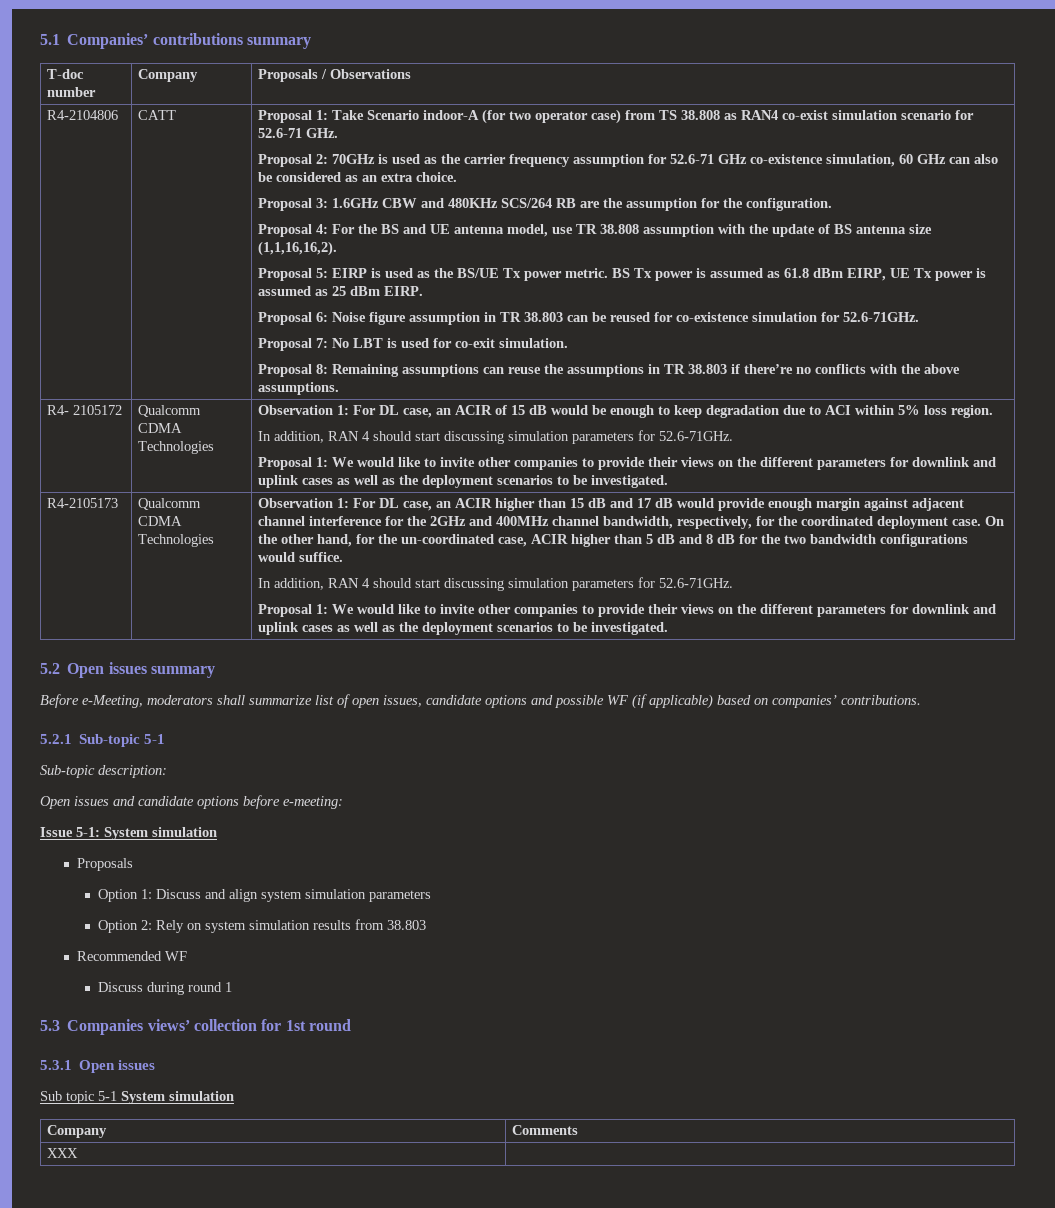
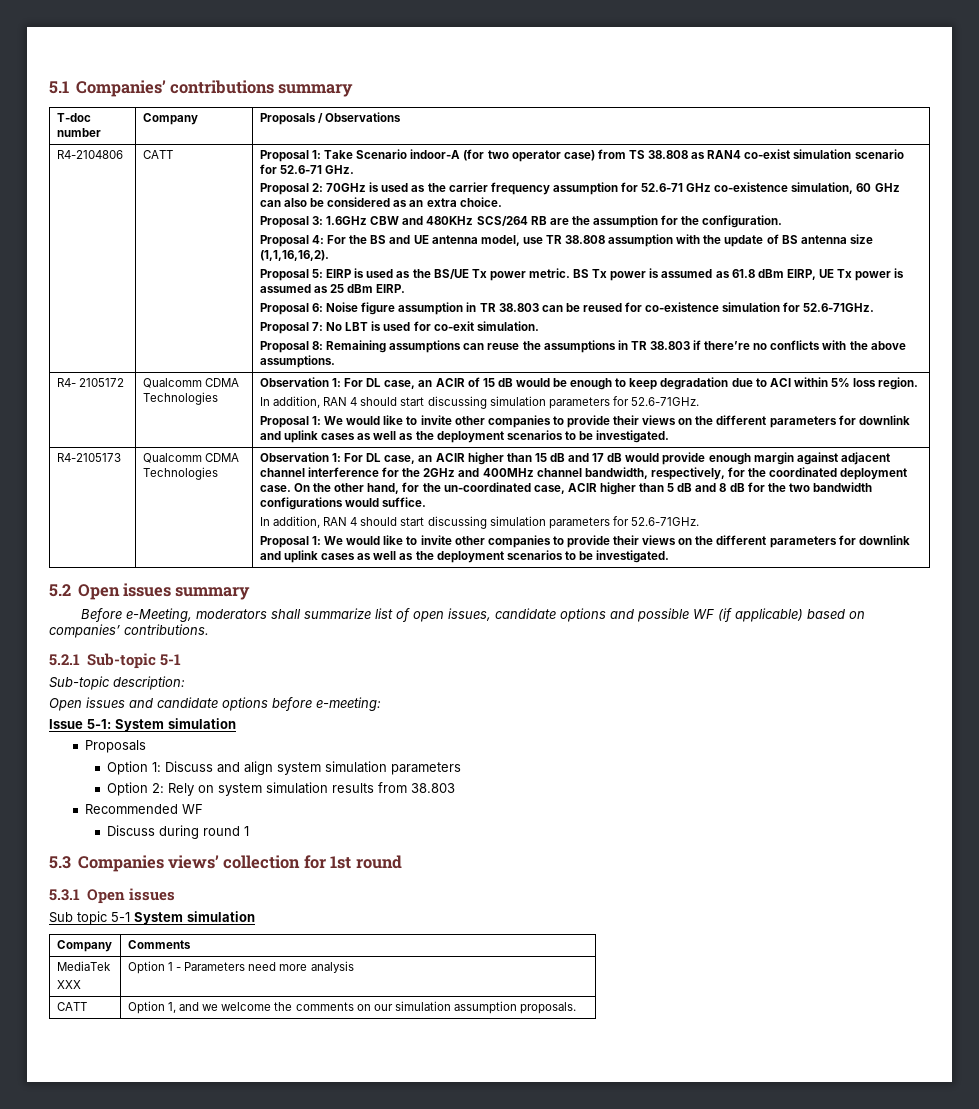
(579, 1130) none -> [56,961,111,971] MediaTek //
(79, 1153) none -> [127,961,354,974] [56,1002,87,1011] [127,1001,577,1014] Option 1 - Parameters need more analysis // CATT | Option 1, and we welcome the comments on our simulation assumption proposals.

